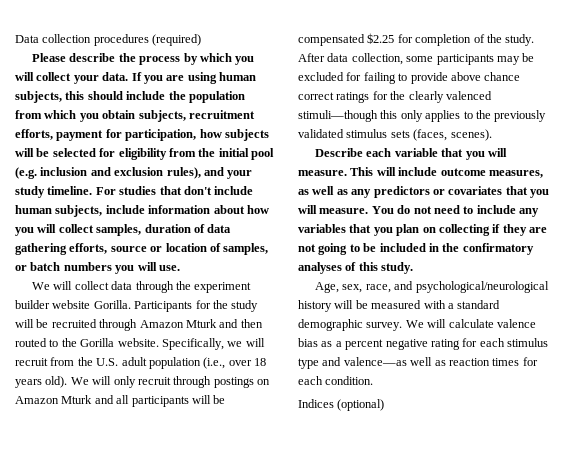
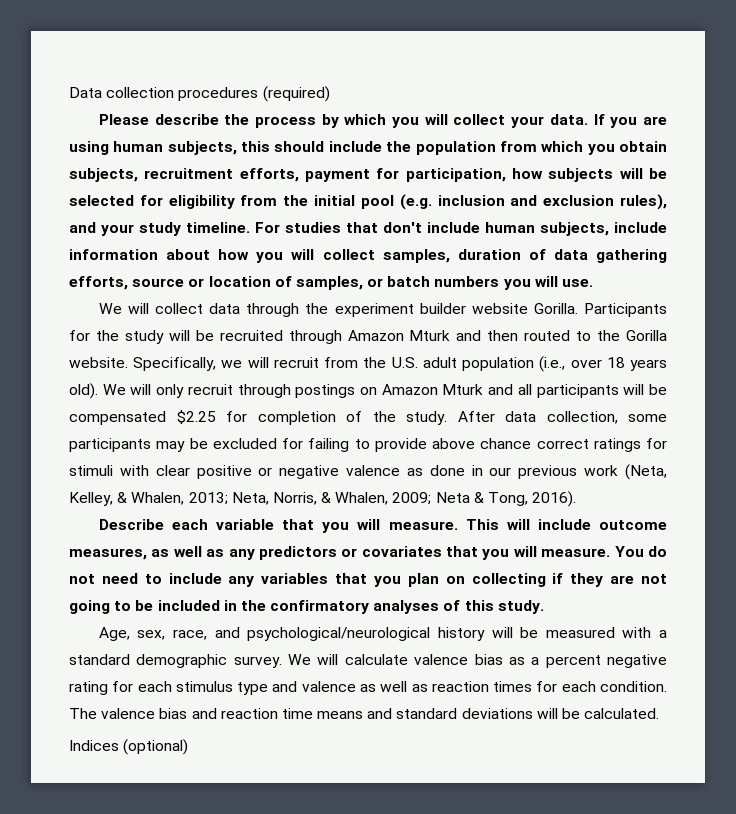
[390,91,492,103] [298,110,547,122] [298,129,492,141] the clearly valenced stimuli—though this only applies to the previously validated stimulus sets (faces, scenes). -> [69,464,668,480] [69,491,577,507] stimuli with clear positive or negative valence as done in our previous work (Neta, Kelley, & Whalen, 2013; Neta, Norris, & Whalen, 2009; Neta & Tong, 2016).
[343,357,407,366] valence—as -> [301,681,376,692] valence as
(374, 380) none -> [69,708,660,719] The valence bias and reaction time means and standard deviations will be calculated.

